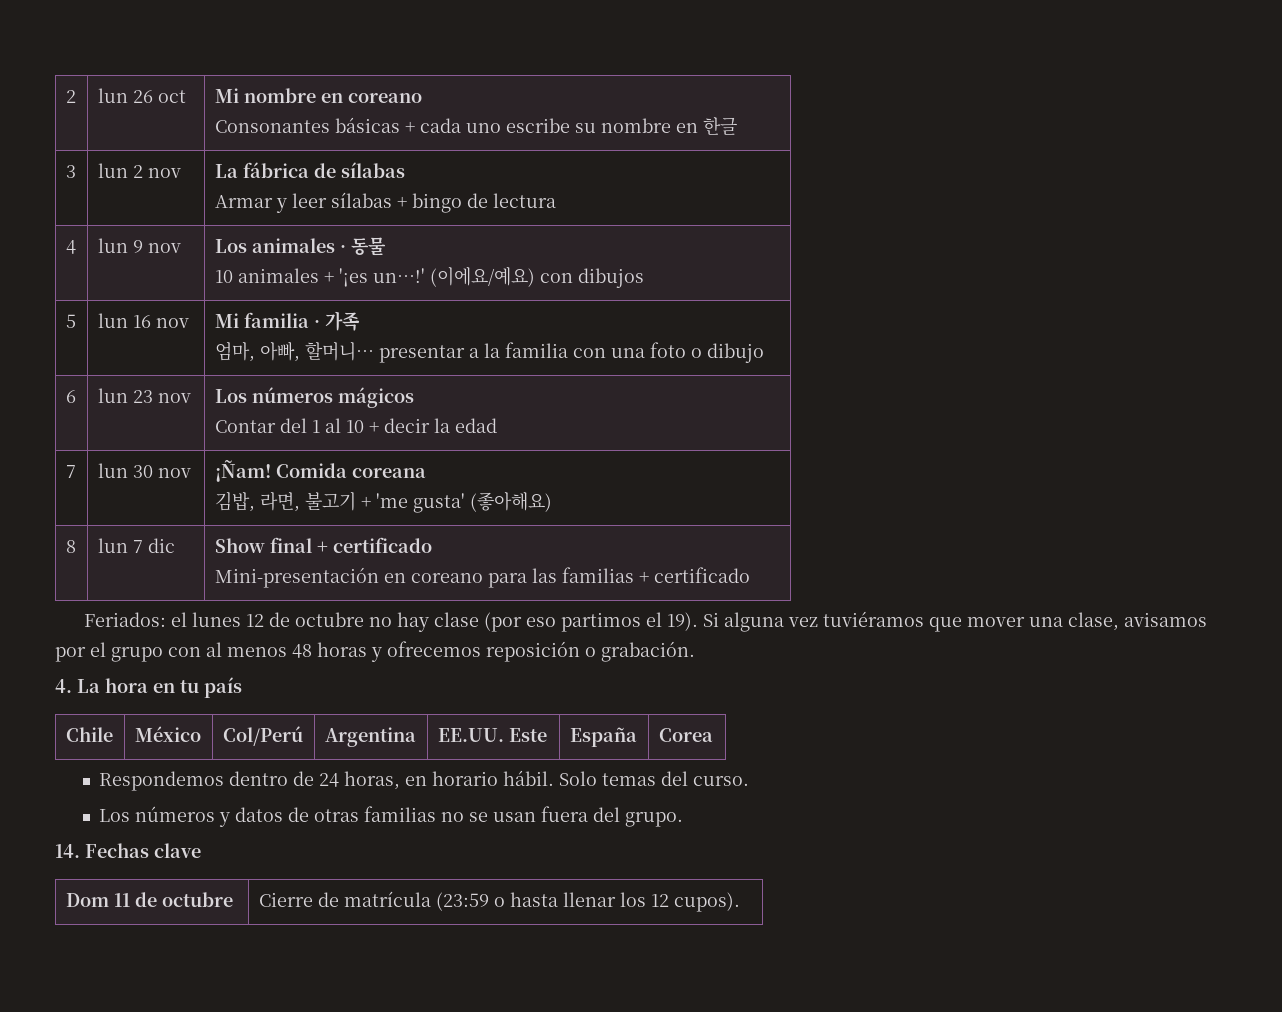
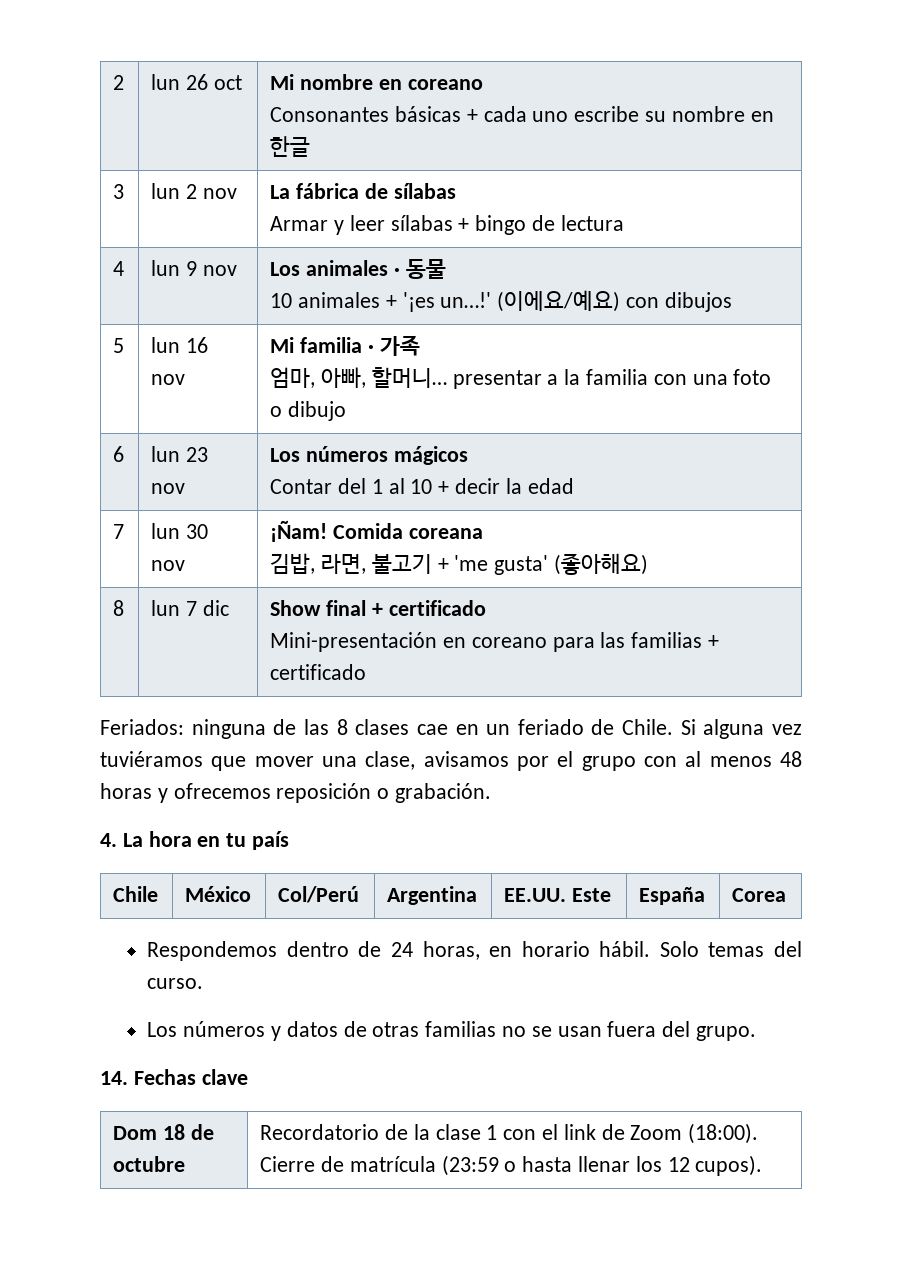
[171,612,699,632] el lunes 12 de octubre no hay clase (por eso partimos el 19). -> [191,719,674,739] ninguna de las 8 clases cae en un feriado de Chile.
[113,893,130,907] 11 -> [162,1124,185,1140] 18
(233, 899) none -> [260,1123,759,1144] Recordatorio de la clase 1 con el link de Zoom (18:00).

